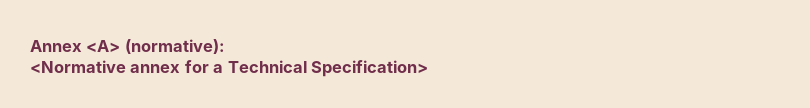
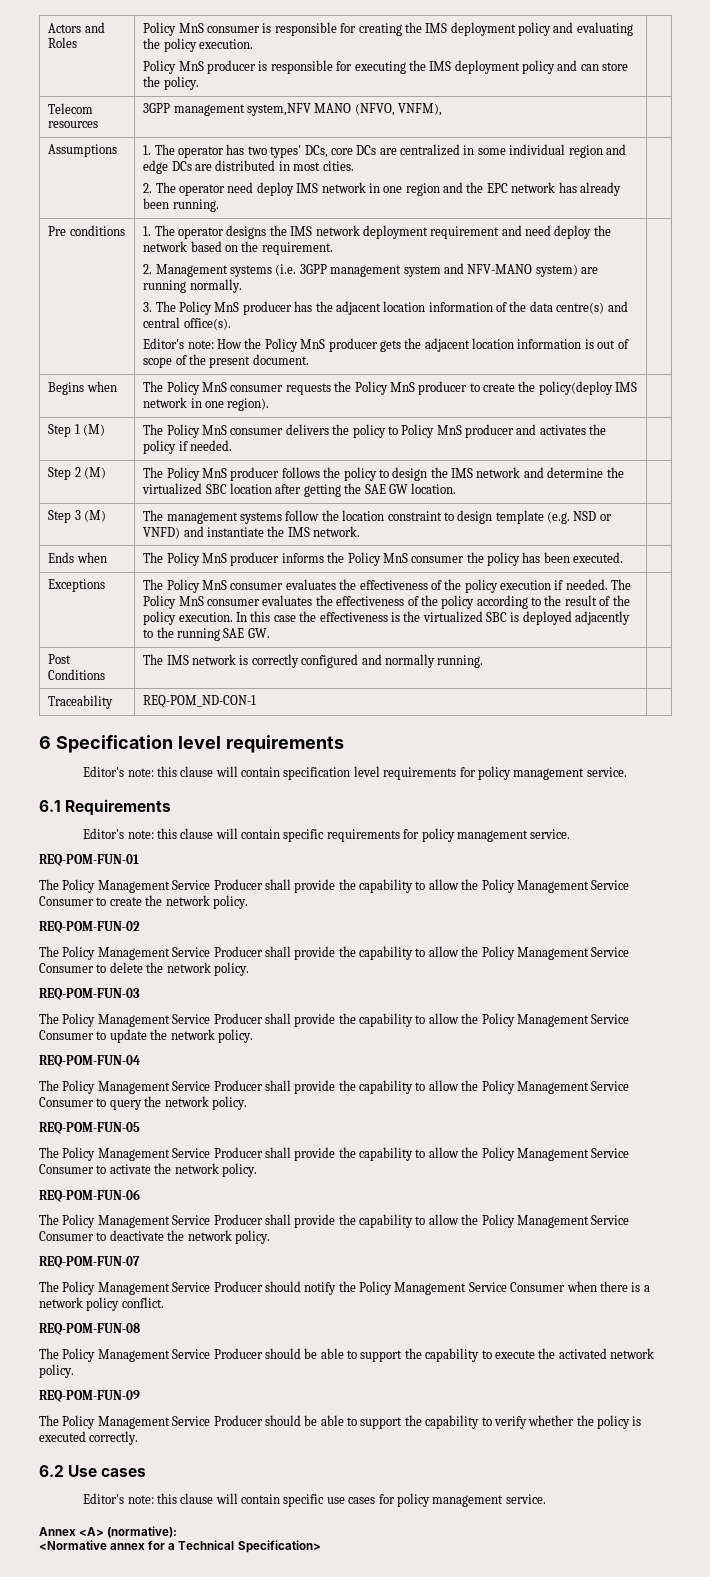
(30, 46) none -> [48,22,105,33] [48,37,78,48] [143,22,633,36] [143,38,254,52] [143,60,629,74] [143,76,199,90] [48,103,94,114] [48,121,99,128] [143,103,443,116] [48,144,118,157] [143,144,626,158] [143,160,354,174] [143,182,621,196] [143,198,219,212] [48,225,125,236] [143,225,611,239] [143,241,333,255] [143,263,599,277] [143,279,242,293] [143,301,628,315] [143,317,231,330] [143,338,629,352] [143,354,309,368] [48,381,117,395] [143,381,638,395] [143,397,270,411] [48,424,106,437] [143,424,607,438] [143,440,233,454] [48,467,107,480] [143,467,624,481] [142,483,457,497] [48,510,107,523] [143,510,612,524] [143,526,361,539] [48,552,107,563] [143,552,624,566] [48,579,106,592] [143,579,632,593] [143,595,630,609] [143,611,631,625] [143,627,270,641] [48,654,72,664] [48,669,106,680] [143,654,484,668] [48,695,114,709] [143,695,257,708] [39,735,344,753] [83,766,627,780] [39,799,172,816] [83,828,571,842] [39,854,139,866] [39,879,630,893] [39,895,248,909] [39,921,140,933] [39,946,630,960] [39,962,249,976] [39,988,140,1000] [39,1013,630,1027] [39,1029,253,1043] [39,1055,140,1067] [39,1080,630,1094] [39,1096,247,1110] [39,1122,140,1134] [39,1147,630,1161] [39,1163,257,1177] [39,1189,140,1202] [39,1214,630,1228] [39,1230,270,1244] [39,1256,140,1268] [39,1281,650,1295] [39,1297,164,1311] [39,1323,140,1335] [39,1348,654,1362] [39,1364,74,1378] [39,1390,140,1402] [39,1415,642,1429] [39,1431,139,1445] [39,1465,147,1477] [83,1493,546,1507] Actors and Roles | Policy MnS consumer is responsible for creating the IMS deployment policy and evaluating the policy execution. // Policy MnS producer is responsible for executing the IMS deployment policy and can store the policy. | // Telecom resources | 3GPP management system,NFV MANO (NFVO, VNFM), | // Assumptions | 1. The operator has two types' DCs, core DCs are centralized in some individual region and edge DCs are distributed in most cities. // 2. The operator need deploy IMS network in one region and the EPC network has already been running. | // Pre conditions | 1. The operator designs the IMS network deployment requirement and need deploy the network based on the requirement. // 2. Management systems (i.e. 3GPP management system and NFV-MANO system) are running normally. // 3. The Policy MnS producer has the adjacent location information of the data centre(s) and central office(s). // Editor's note: How the Policy MnS producer gets the adjacent location information is out of scope of the present document. | // Begins when | The Policy MnS consumer requests the Policy MnS producer to create the policy(deploy IMS network in one region). | // Step 1 (M) | The Policy MnS consumer delivers the policy to Policy MnS producer and activates the policy if needed. | // Step 2 (M) | The Policy MnS producer follows the policy to design the IMS network and determine the virtualized SBC location after getting the SAE GW location. | // Step 3 (M) | The management systems follow the location constraint to design template (e.g. NSD or VNFD) and instantiate the IMS network. | // Ends when | The Policy MnS producer informs the Policy MnS consumer the policy has been executed. | // Exceptions | The Policy MnS consumer evaluates the effectiveness of the policy execution if needed. The Policy MnS consumer evaluates the effectiveness of the policy according to the result of the policy execution. In this case the effectiveness is the virtualized SBC is deployed adjacently to the running SAE GW. | // Post Conditions | The IMS network is correctly configured and normally running. | // Traceability | REQ-POM_ND-CON-1 | // 6 Specification level requirements // Editor's note: this clause will contain specification level requirements for policy management service. // 6.1 Requirements // Editor's note: this clause will contain specific requirements for policy management service. // REQ-POM-FUN-01 // The Policy Management Service Producer shall provide the capability to allow the Policy Management Service Consumer to create the network policy. // REQ-POM-FUN-02 // The Policy Management Service Producer shall provide the capability to allow the Policy Management Service Consumer to delete the network policy. // REQ-POM-FUN-03 // The Policy Management Service Producer shall provide the capability to allow the Policy Management Service Consumer to update the network policy. // REQ-POM-FUN-04 // The Policy Management Service Producer shall provide the capability to allow the Policy Management Service Consumer to query the network policy. // REQ-POM-FUN-05 // The Policy Management Service Producer shall provide the capability to allow the Policy Management Service Consumer to activate the network policy. // REQ-POM-FUN-06 // The Policy Management Service Producer shall provide the capability to allow the Policy Management Service Consumer to deactivate the network policy. // REQ-POM-FUN-07 // The Policy Management Service Producer should notify the Policy Management Service Consumer when there is a network policy conflict. // REQ-POM-FUN-08 // The Policy Management Service Producer should be able to support the capability to execute the activated network policy. // REQ-POM-FUN-09 // The Policy Management Service Producer should be able to support the capability to verify whether the policy is executed correctly. // 6.2 Use cases // Editor's note: this clause will contain specific use cases for policy management service. //

